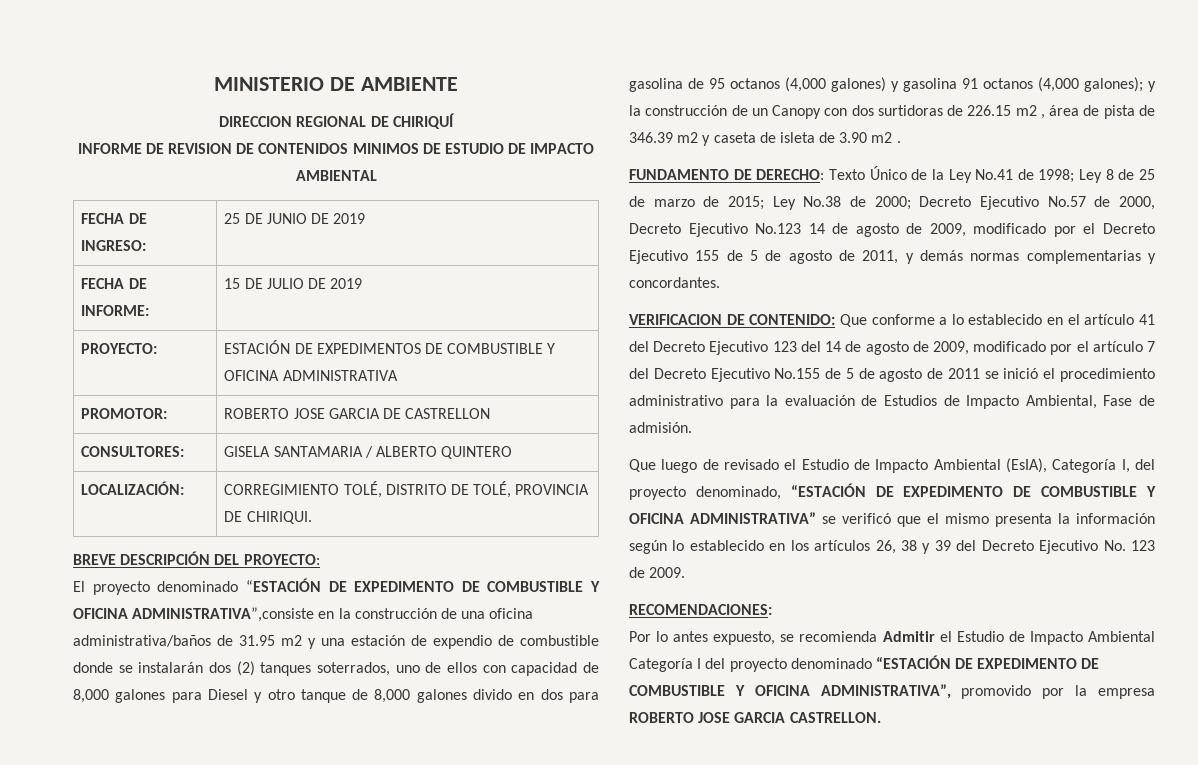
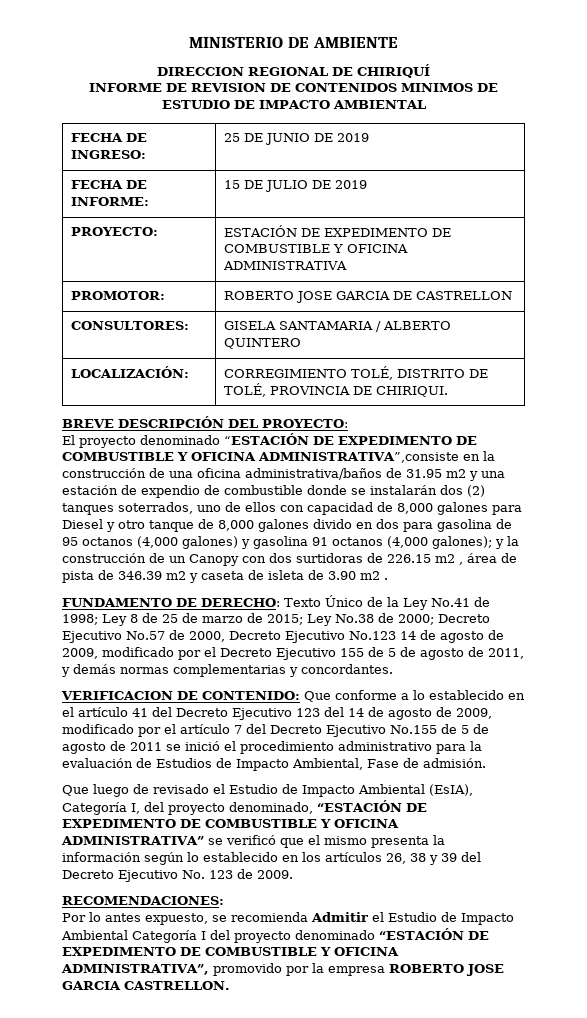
[316,343,421,354] EXPEDIMENTOS -> [324,228,429,237] EXPEDIMENTO

